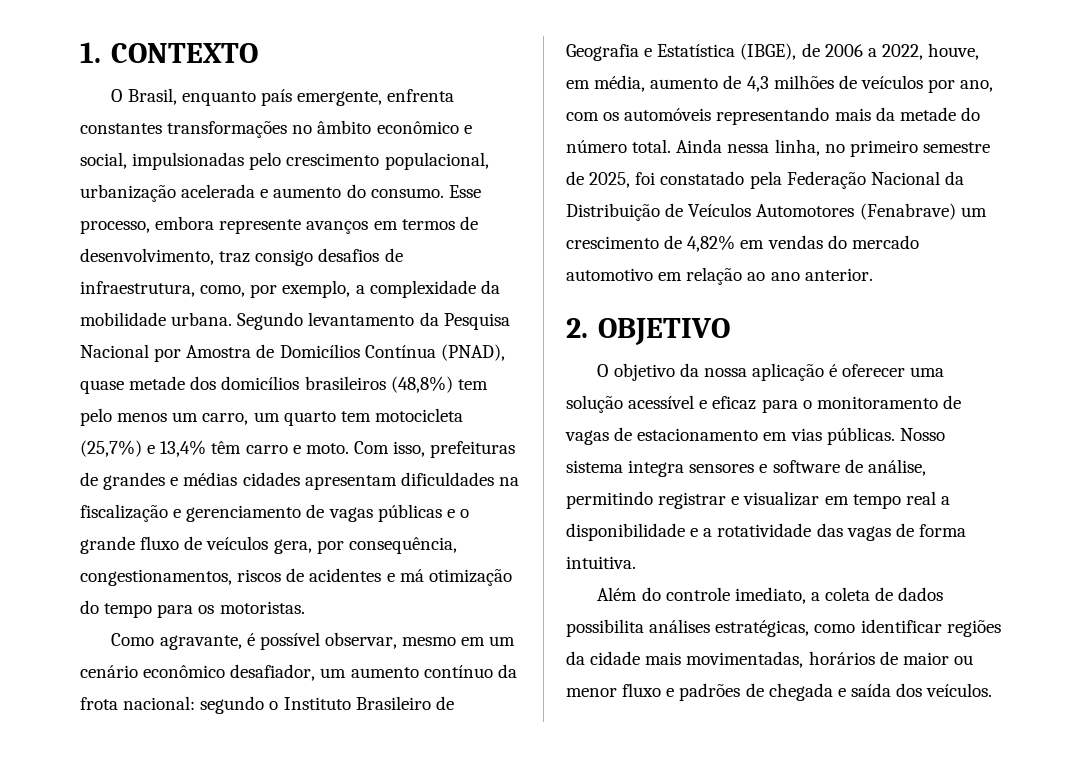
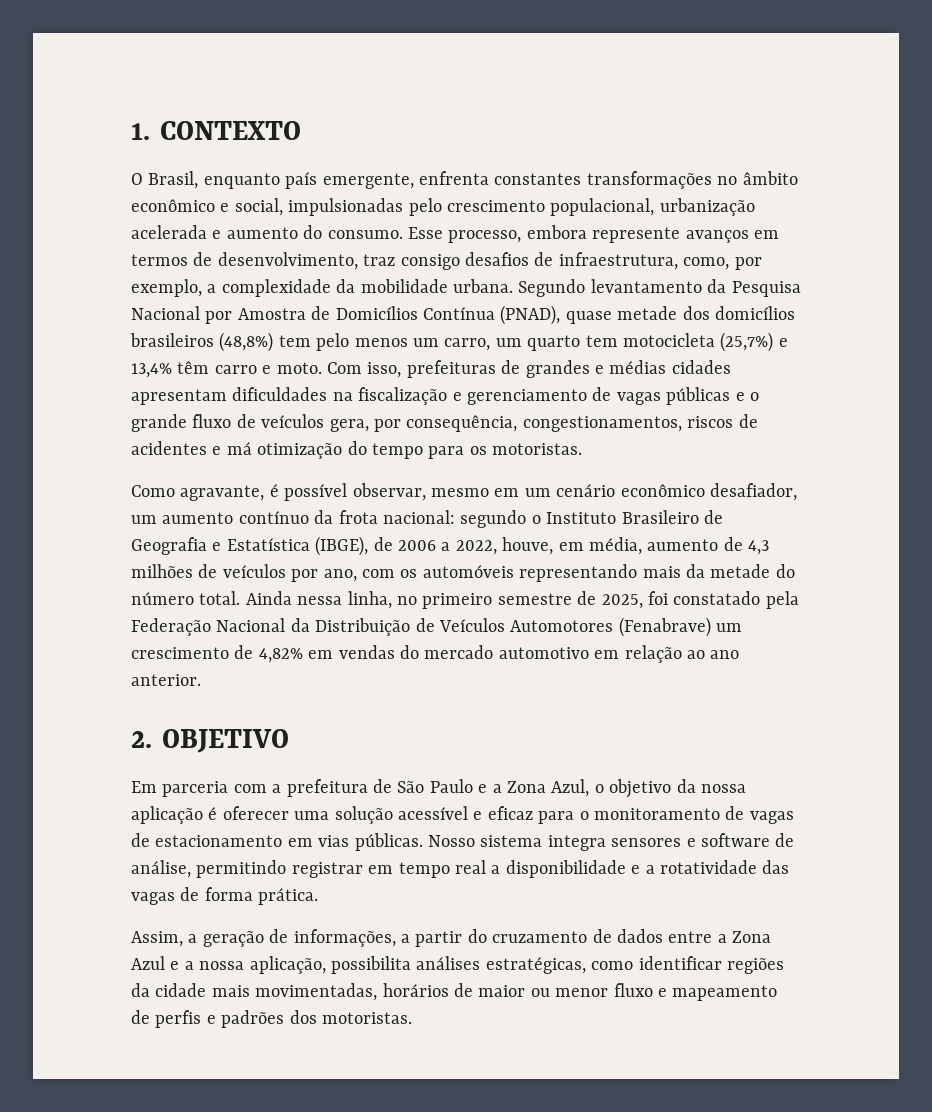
[597,364,609,377] O -> [131,779,604,797] Em parceria com a prefeitura de São Paulo e a Zona Azul, o
[731,491,820,506] e visualizar -> (363, 870) none
[566,556,636,569] [597,587,944,604] intuitiva. // Além do controle imediato, a coleta de dados -> [258,888,319,905] [131,929,772,947] [131,956,326,974] prática. // Assim, a geração de informações, a partir do cruzamento de dados entre a Zona Azul e a nossa aplicação,
[679,683,993,701] padrões de chegada e saída dos veículos. -> [672,985,778,1001] [131,1010,412,1028] mapeamento de perfis e padrões dos motoristas.

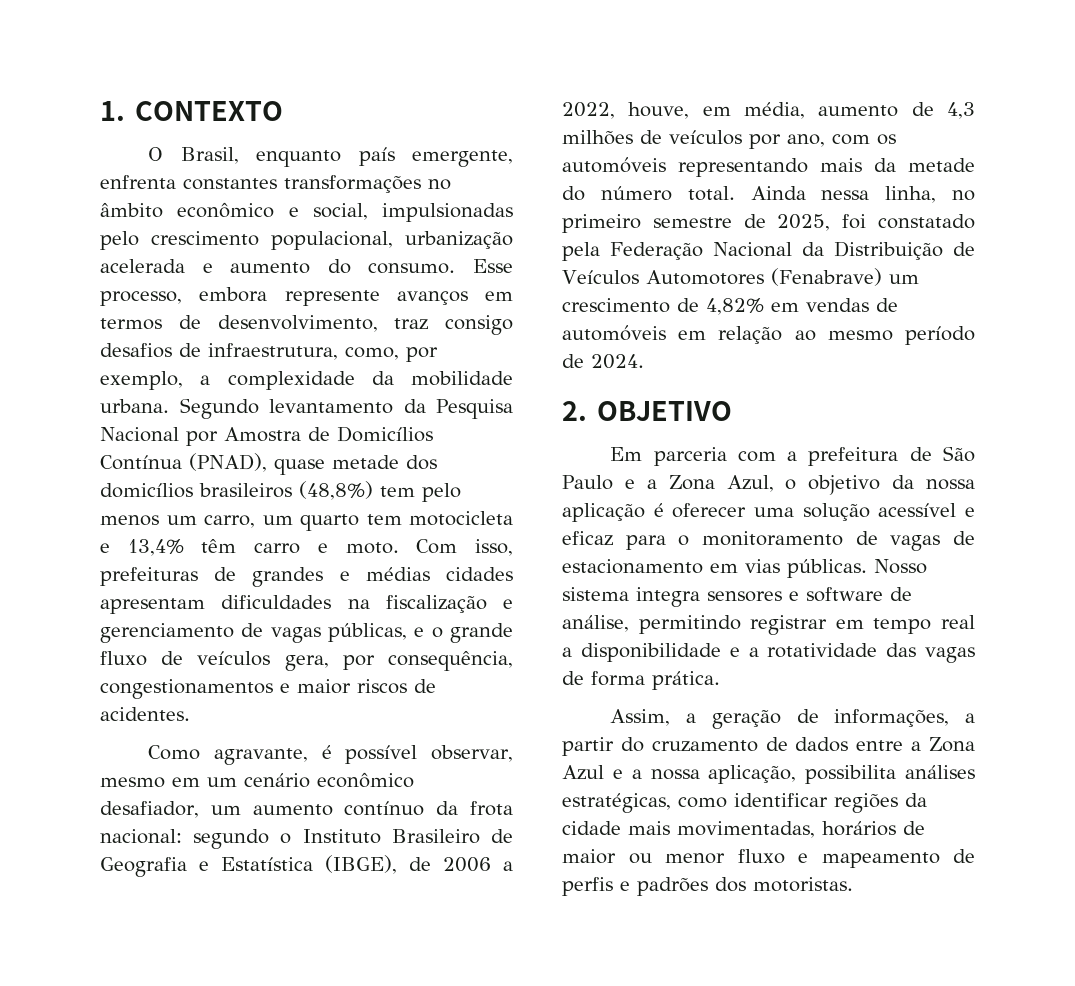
[720,332,774,352] (25,7%) -> (513, 518) none
[666,387,731,405] públicas -> [328,623,407,642] públicas,
[522,414,758,432] [131,441,583,459] congestionamentos, riscos de acidentes e má otimização do tempo para os motoristas. -> [100,679,436,699] [100,707,190,721] congestionamentos e maior riscos de acidentes.
[400,645,740,663] [131,674,201,686] do mercado automotivo em relação ao ano anterior. -> [876,298,898,312] [562,325,975,345] [562,354,644,369] de automóveis em relação ao mesmo período de 2024.

